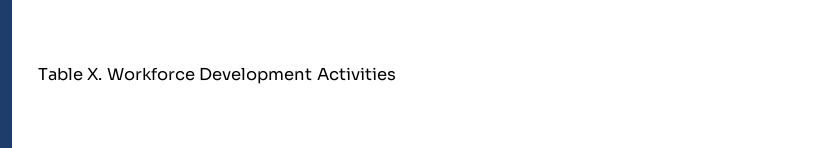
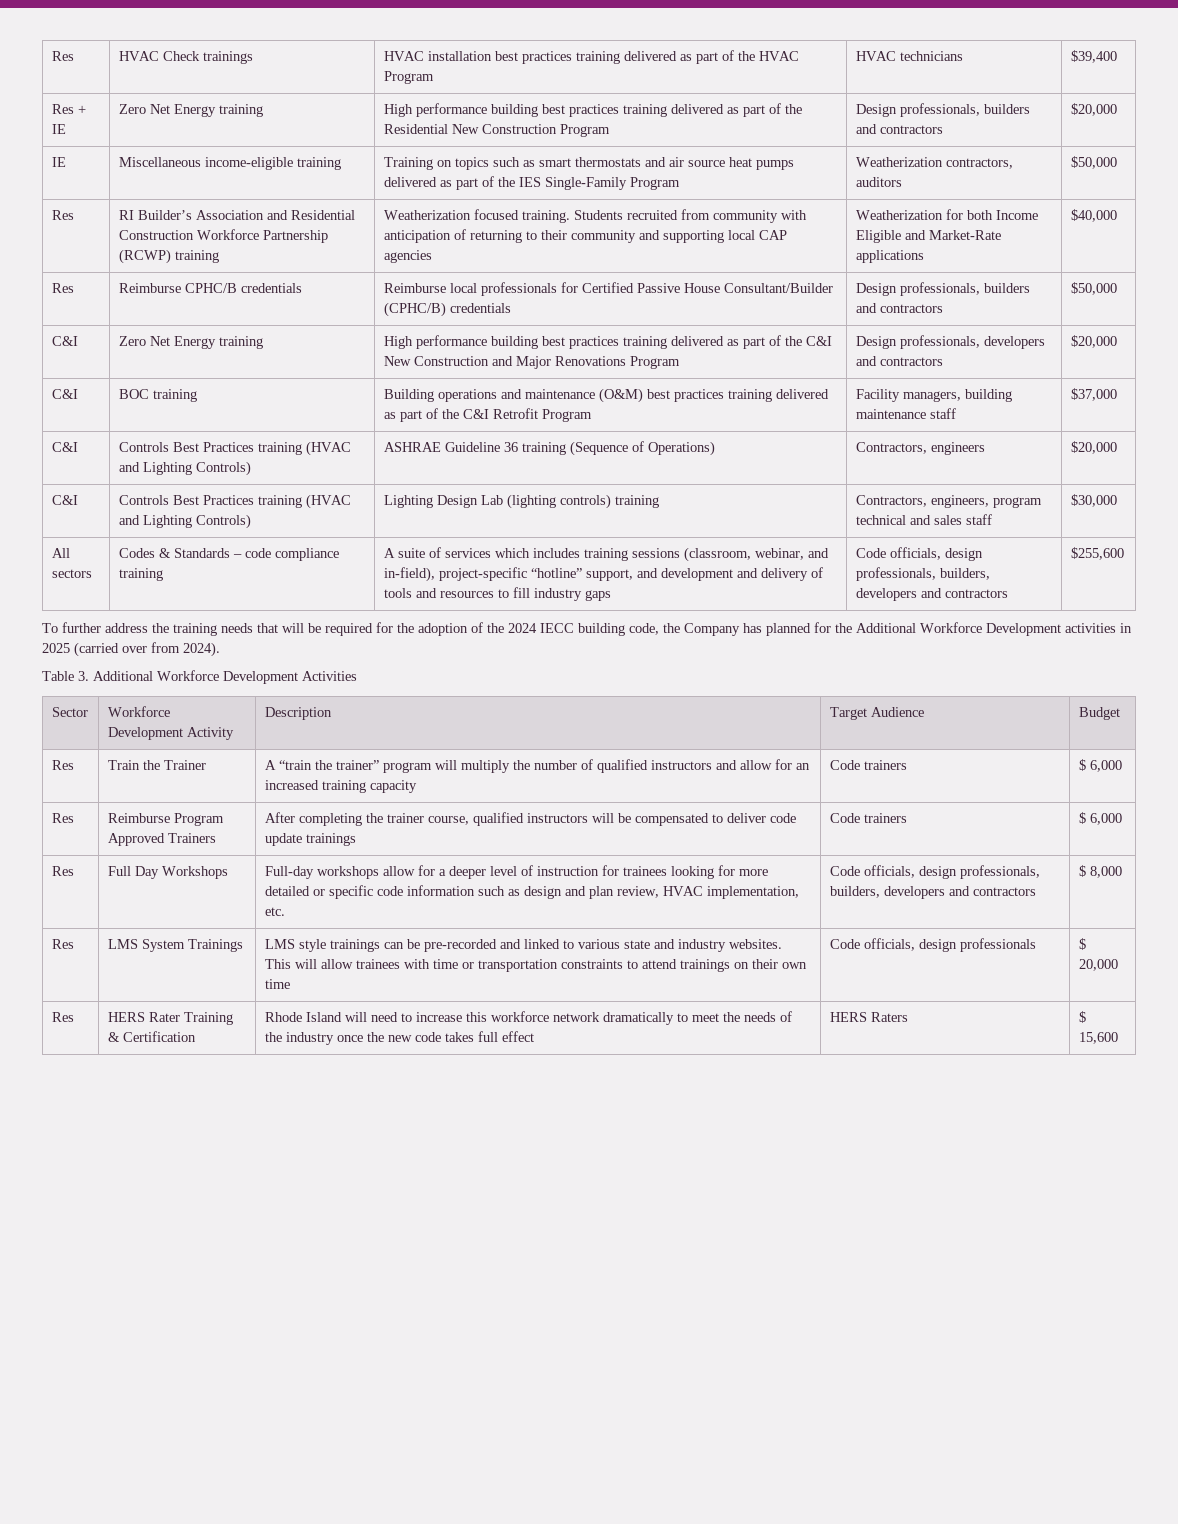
[38,67,396,84] Table X. Workforce Development Activities -> [51,51,74,61] [118,51,253,64] [383,50,799,64] [383,71,434,84] [855,51,963,61] [1070,50,1117,63] [51,104,86,114] [51,124,66,134] [118,104,263,117] [383,103,802,117] [383,124,610,137] [855,103,1030,117] [855,124,943,134] [1070,103,1117,116] [51,157,66,167] [118,157,341,170] [383,157,794,170] [383,176,680,190] [855,157,1013,169] [855,177,902,187] [1070,156,1117,169] [51,210,74,220] [118,210,355,220] [118,229,328,243] [118,249,219,264] [383,209,807,223] [383,229,787,243] [383,250,432,263] [855,209,1038,220] [855,230,1001,243] [855,250,924,263] [1070,209,1117,222] [51,283,74,293] [118,283,302,293] [383,282,833,296] [383,302,511,317] [855,282,1030,296] [855,303,943,313] [1070,282,1117,295] [51,336,78,346] [118,336,263,349] [383,335,832,349] [383,356,680,369] [855,335,1045,349] [855,356,943,366] [1070,335,1117,348] [51,389,78,399] [118,389,197,402] [383,388,829,403] [383,408,592,422] [855,389,1012,402] [855,408,956,419] [1070,388,1117,401] [51,442,78,452] [118,441,351,456] [118,461,251,476] [383,441,715,456] [855,442,985,455] [1070,441,1117,454] [51,495,78,505] [118,494,351,509] [118,514,251,529] [383,494,659,509] [855,495,1042,508] [855,514,992,525] [1070,494,1117,507] [51,548,70,558] [51,569,92,578] [118,548,339,561] [118,568,163,581] [383,547,829,562] [383,567,823,582] [383,587,611,601] [855,547,983,561] [855,567,990,581] [855,588,1008,601] [1070,547,1124,560] [42,622,1132,636] [42,642,220,657] [42,670,357,684] [51,707,88,717] [107,706,170,717] [107,727,234,740] [264,707,332,720] [829,707,924,720] [1078,707,1120,720] [51,760,74,770] [107,760,206,770] [264,759,810,773] [264,780,417,793] [829,760,907,770] [1078,759,1122,772] [51,813,74,823] [107,813,224,826] [107,833,216,846] [264,812,796,826] [264,833,356,846] [829,813,907,823] [1078,812,1122,825] [51,866,74,876] [107,866,228,879] [264,865,768,879] [264,885,799,899] [264,907,285,916] [829,865,1040,879] [829,886,1036,899] [1078,865,1122,878] [51,939,74,949] [107,939,243,952] [264,939,782,952] [264,959,807,972] [264,979,290,989] [829,938,1036,952] [1078,938,1086,950] [1078,959,1118,971] [51,1012,74,1022] [107,1012,233,1025] [107,1031,196,1042] [264,1011,792,1025] [264,1031,534,1045] [829,1012,908,1022] [1078,1011,1086,1023] [1078,1032,1118,1044] Res | HVAC Check trainings | HVAC installation best practices training delivered as part of the HVAC Program | HVAC technicians | $39,400 // Res + IE | Zero Net Energy training | High performance building best practices training delivered as part of the Residential New Construction Program | Design professionals, builders and contractors | $20,000 // IE | Miscellaneous income-eligible training | Training on topics such as smart thermostats and air source heat pumps delivered as part of the IES Single-Family Program | Weatherization contractors, auditors | $50,000 // Res | RI Builder’s Association and Residential Construction Workforce Partnership (RCWP) training | Weatherization focused training. Students recruited from community with anticipation of returning to their community and supporting local CAP agencies | Weatherization for both Income Eligible and Market-Rate applications | $40,000 // Res | Reimburse CPHC/B credentials | Reimburse local professionals for Certified Passive House Consultant/Builder (CPHC/B) credentials | Design professionals, builders and contractors | $50,000 // C&I | Zero Net Energy training | High performance building best practices training delivered as part of the C&I New Construction and Major Renovations Program | Design professionals, developers and contractors | $20,000 // C&I | BOC training | Building operations and maintenance (O&M) best practices training delivered as part of the C&I Retrofit Program | Facility managers, building maintenance staff | $37,000 // C&I | Controls Best Practices training (HVAC and Lighting Controls) | ASHRAE Guideline 36 training (Sequence of Operations) | Contractors, engineers | $20,000 // C&I | Controls Best Practices training (HVAC and Lighting Controls) | Lighting Design Lab (lighting controls) training | Contractors, engineers, program technical and sales staff | $30,000 // All sectors | Codes & Standards – code compliance training | A suite of services which includes training sessions (classroom, webinar, and in-field), project-specific “hotline” support, and development and delivery of tools and resources to fill industry gaps | Code officials, design professionals, builders, developers and contractors | $255,600 // To further address the training needs that will be required for the adoption of the 2024 IECC building code, the Company has planned for the Additional Workforce Development activities in 2025 (carried over from 2024). // Table 3. Additional Workforce Development Activities // Sector | Workforce Development Activity | Description | Target Audience | Budget // Res | Train the Trainer | A “train the trainer” program will multiply the number of qualified instructors and allow for an increased training capacity | Code trainers | $ 6,000 // Res | Reimburse Program Approved Trainers | After completing the trainer course, qualified instructors will be compensated to deliver code update trainings | Code trainers | $ 6,000 // Res | Full Day Workshops | Full-day workshops allow for a deeper level of instruction for trainees looking for more detailed or specific code information such as design and plan review, HVAC implementation, etc. | Code officials, design professionals, builders, developers and contractors | $ 8,000 // Res | LMS System Trainings | LMS style trainings can be pre-recorded and linked to various state and industry websites. This will allow trainees with time or transportation constraints to attend trainings on their own time | Code officials, design professionals | $ 20,000 // Res | HERS Rater Training & Certification | Rhode Island will need to increase this workforce network dramatically to meet the needs of the industry once the new code takes full effect | HERS Raters | $ 15,600

